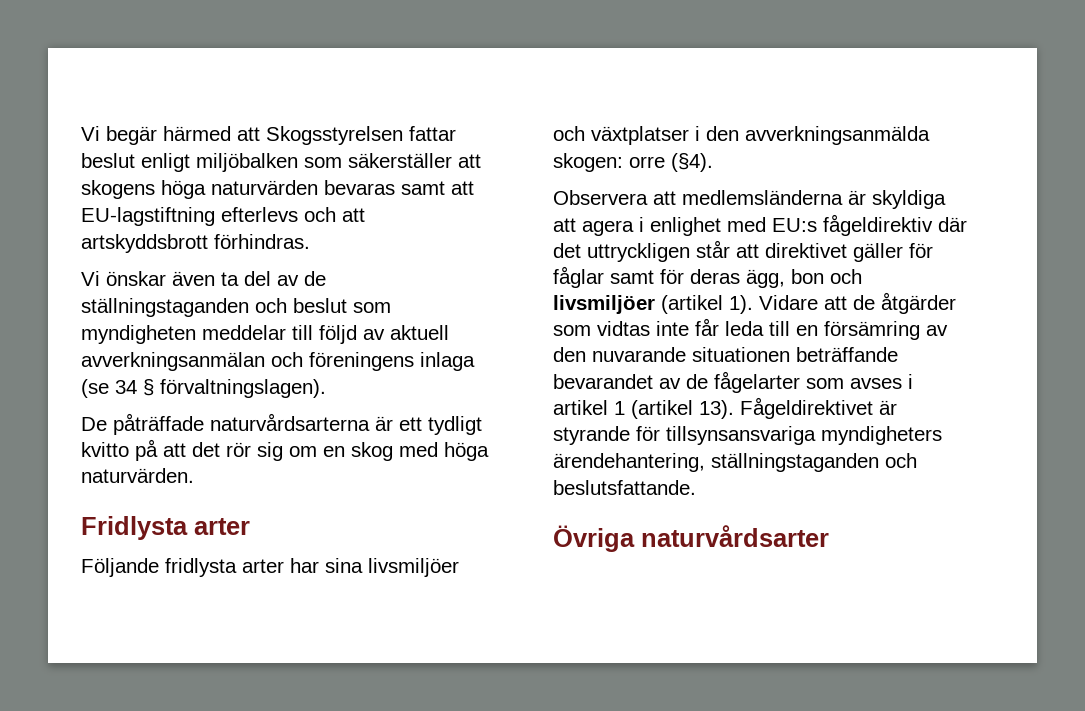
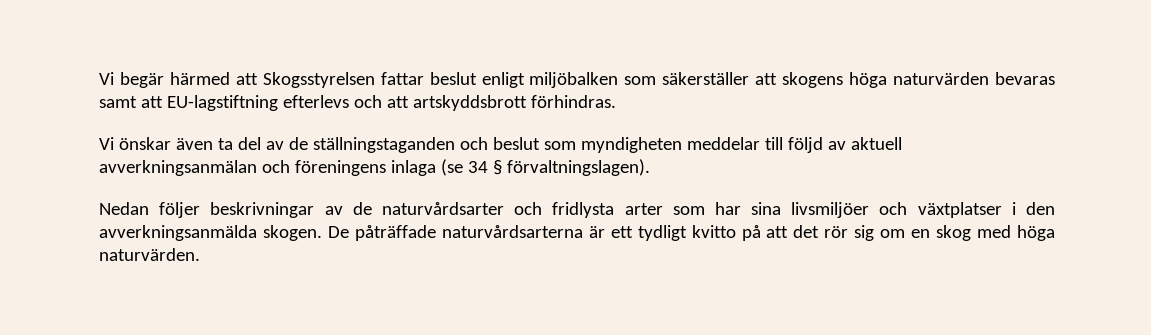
(326, 388) none -> [99,202,1055,218] [99,225,322,241] Nedan följer beskrivningar av de naturvårdsarter och fridlysta arter som har sina livsmiljöer och växtplatser i den avverkningsanmälda skogen.
[81,516,250,540] [81,558,459,577] [553,126,930,145] [553,153,713,172] [553,190,946,209] [553,214,967,236] [553,240,933,262] [553,266,862,288] [553,292,956,314] [553,318,948,340] [553,347,898,362] [553,371,913,393] [553,397,897,419] [553,426,942,445] [553,453,917,472] [553,480,696,495] [553,525,829,552] // Fridlysta arter // Följande fridlysta arter har sina livsmiljöer och växtplatser i den avverkningsanmälda skogen: orre (§4). // Observera att medlemsländerna är skyldiga att agera i enlighet med EU:s fågeldirektiv där det uttryckligen står att direktivet gäller för fåglar samt för deras ägg, bon och livsmiljöer (artikel 1). Vidare att de åtgärder som vidtas inte får leda till en försämring av den nuvarande situationen beträffande bevarandet av de fågelarter som avses i artikel 1 (artikel 13). Fågeldirektivet är styrande för tillsynsansvariga myndigheters ärendehantering, ställningstaganden och beslutsfattande. // Övriga naturvårdsarter -> (200, 254) none

